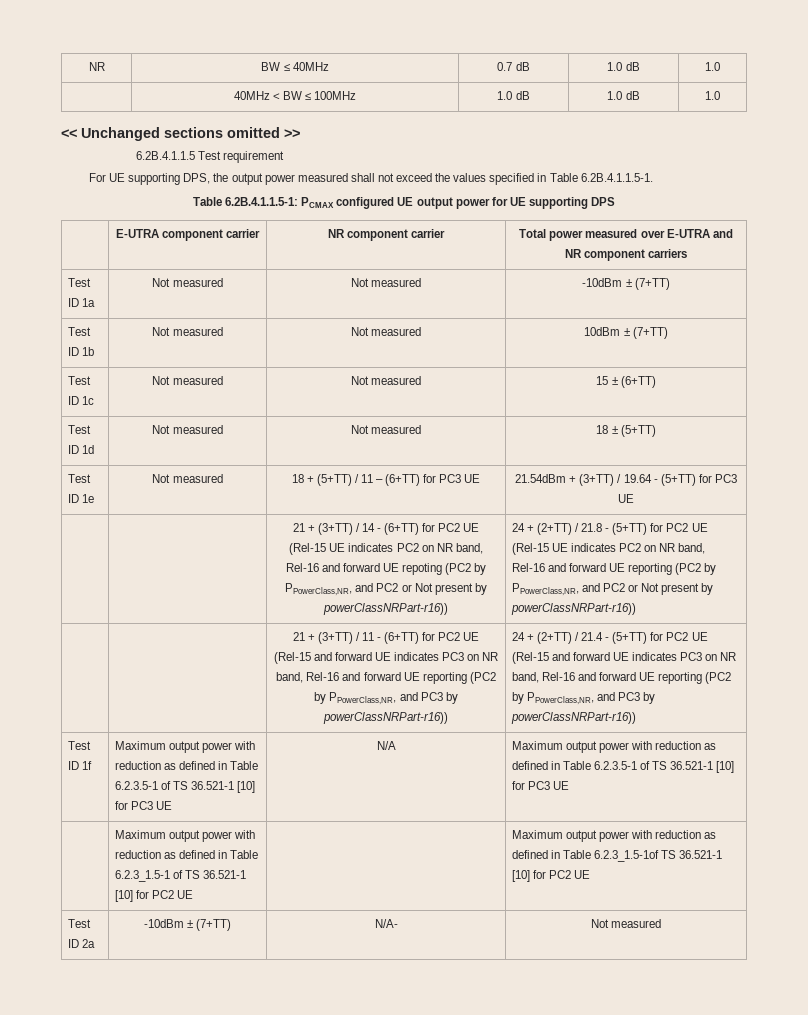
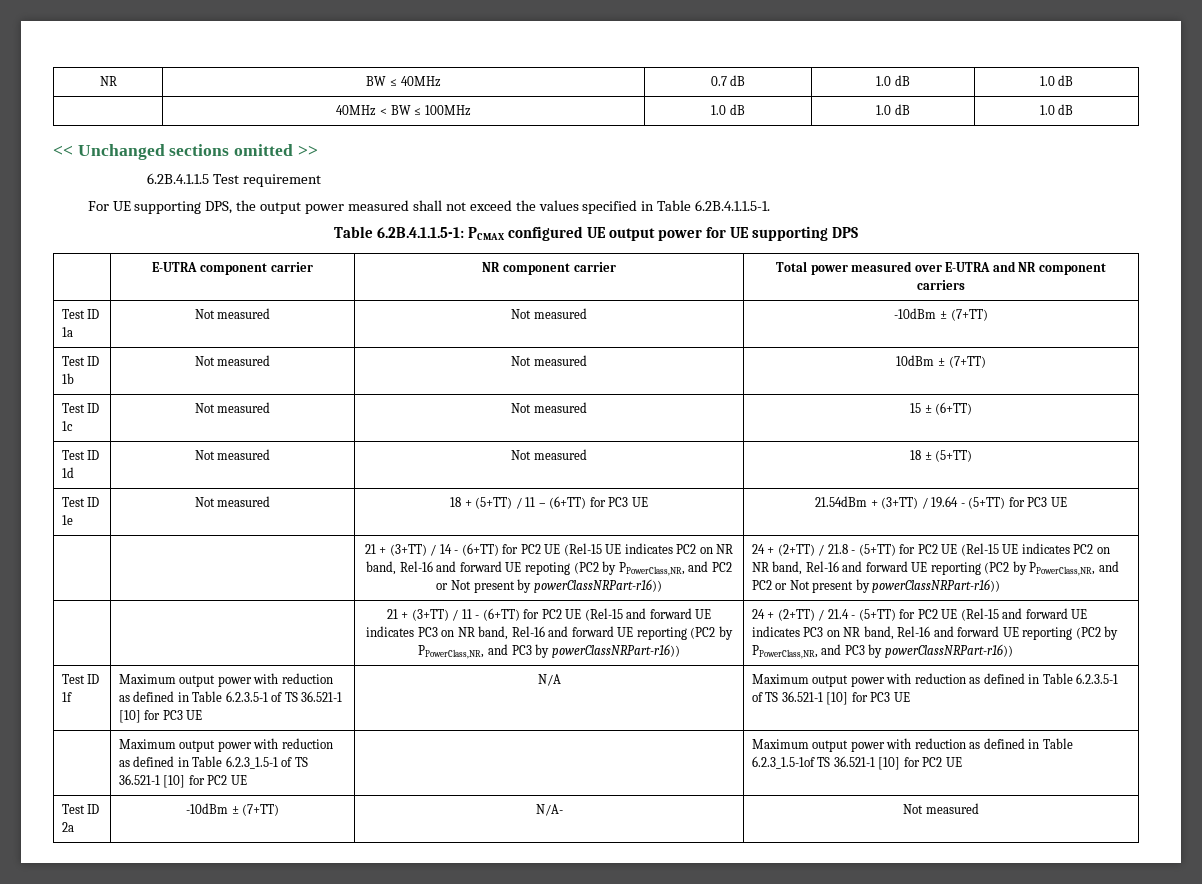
(720, 66) none -> [1058,75,1074,86] dB
(720, 95) none -> [1058,104,1074,115] dB

